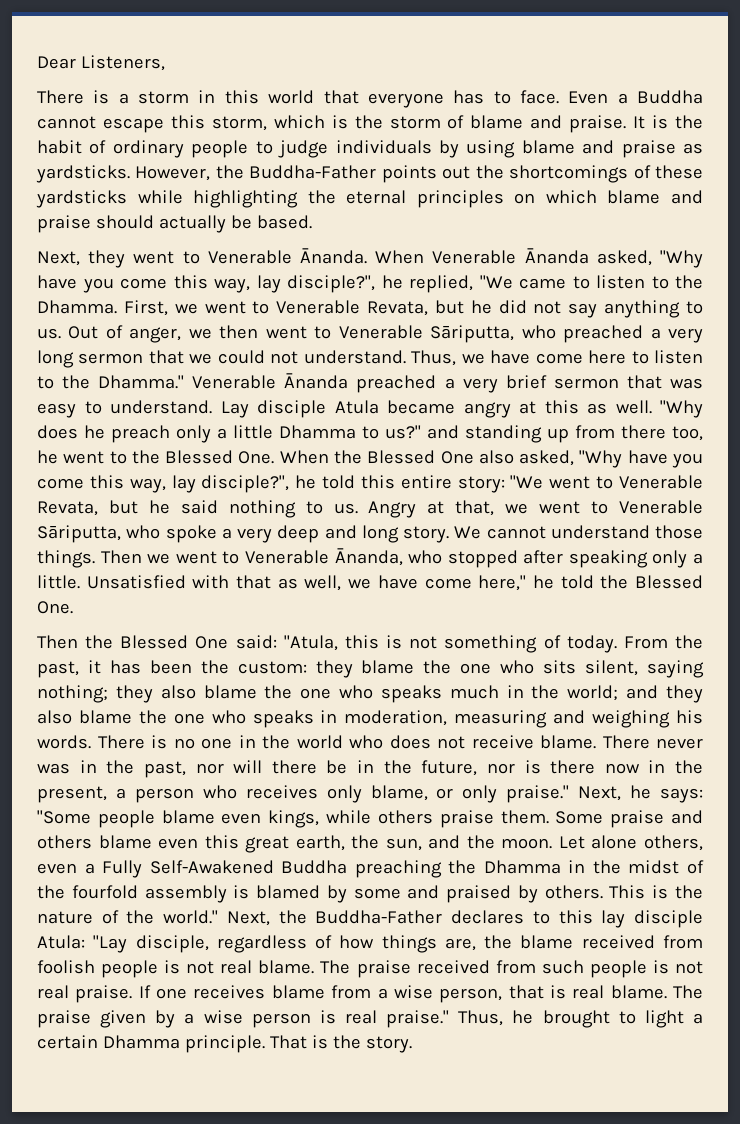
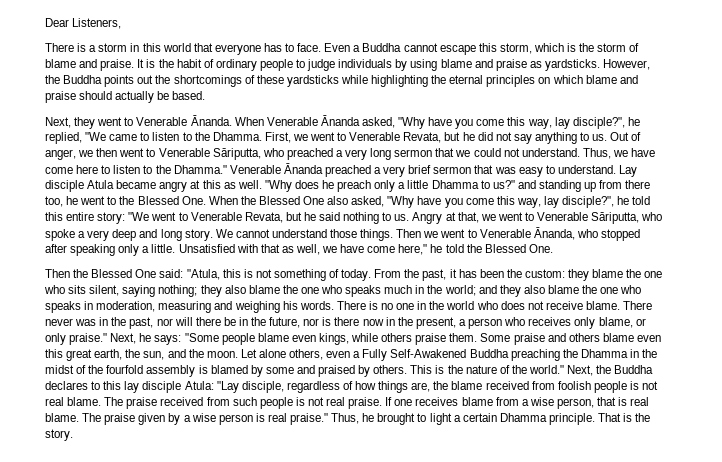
[249,165,377,179] Buddha-Father -> [63,75,103,84] Buddha
[315,910,443,924] Buddha-Father -> [614,365,654,374] Buddha

